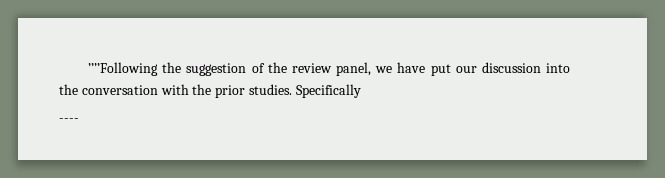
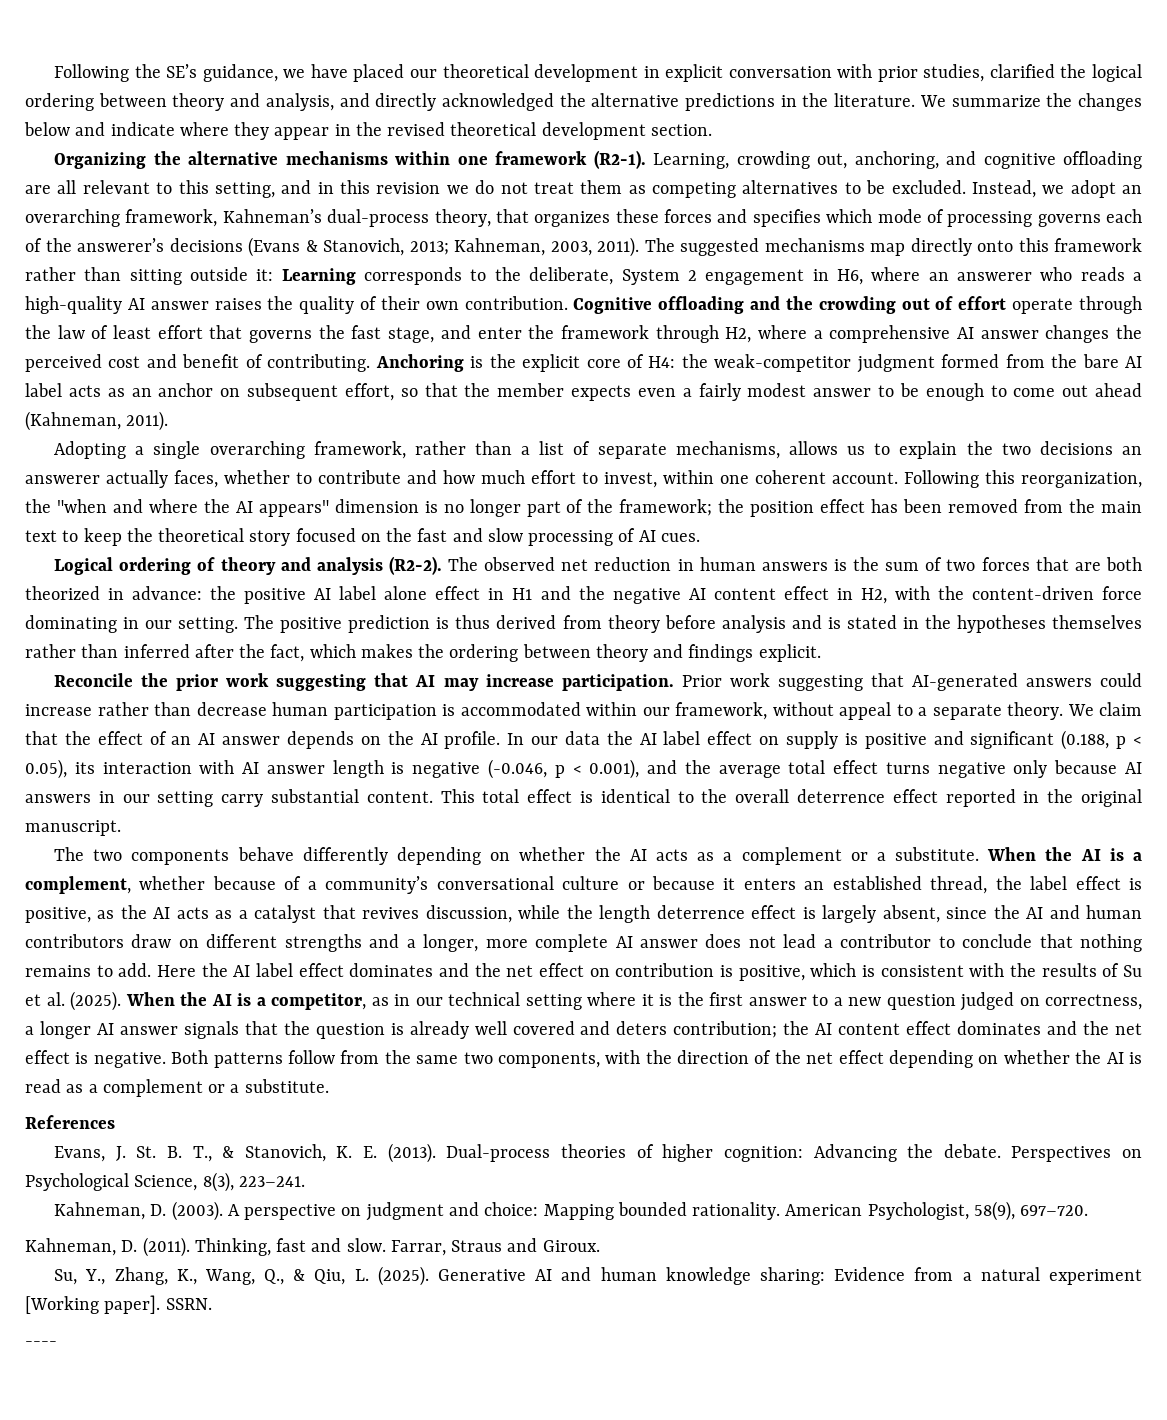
[88,62,570,76] [59,84,361,98] ’’’’Following the suggestion of the review panel, we have put our discussion into the conversation with the prior studies. Specifically -> [54,64,1143,82] [25,93,1143,111] [24,122,712,140] [54,150,1142,169] [25,180,1142,198] [25,209,1142,227] [25,237,1142,257] [25,267,1142,285] [25,296,1143,314] [25,325,1142,343] [25,354,1143,373] [25,383,1142,401] [25,411,169,431] [54,441,1142,459] [25,470,1142,488] [25,499,1142,517] [25,528,700,546] [54,556,1142,575] [25,586,1142,604] [25,615,1142,633] [25,644,821,662] [54,673,1142,691] [25,702,1142,720] [25,730,1143,750] [25,759,1142,779] [25,789,1142,807] [25,820,121,836] [54,847,1142,865] [25,876,1142,894] [25,905,1143,923] [25,934,1143,952] [25,963,1142,981] [25,991,1142,1011] [25,1021,1143,1039] [25,1050,1142,1068] [25,1079,329,1097] [25,1115,115,1129] [54,1143,1142,1163] [25,1172,305,1192] [54,1201,1089,1221] [25,1237,600,1257] [54,1266,1142,1286] [25,1295,212,1314] Following the SE’s guidance, we have placed our theoretical development in explicit conversation with prior studies, clarified the logical ordering between theory and analysis, and directly acknowledged the alternative predictions in the literature. We summarize the changes below and indicate where they appear in the revised theoretical development section. // Organizing the alternative mechanisms within one framework (R2-1). Learning, crowding out, anchoring, and cognitive offloading are all relevant to this setting, and in this revision we do not treat them as competing alternatives to be excluded. Instead, we adopt an overarching framework, Kahneman’s dual-process theory, that organizes these forces and specifies which mode of processing governs each of the answerer’s decisions (Evans & Stanovich, 2013; Kahneman, 2003, 2011). The suggested mechanisms map directly onto this framework rather than sitting outside it: Learning corresponds to the deliberate, System 2 engagement in H6, where an answerer who reads a high-quality AI answer raises the quality of their own contribution. Cognitive offloading and the crowding out of effort operate through the law of least effort that governs the fast stage, and enter the framework through H2, where a comprehensive AI answer changes the perceived cost and benefit of contributing. Anchoring is the explicit core of H4: the weak-competitor judgment formed from the bare AI label acts as an anchor on subsequent effort, so that the member expects even a fairly modest answer to be enough to come out ahead (Kahneman, 2011). // Adopting a single overarching framework, rather than a list of separate mechanisms, allows us to explain the two decisions an answerer actually faces, whether to contribute and how much effort to invest, within one coherent account. Following this reorganization, the "when and where the AI appears" dimension is no longer part of the framework; the position effect has been removed from the main text to keep the theoretical story focused on the fast and slow processing of AI cues. // Logical ordering of theory and analysis (R2-2). The observed net reduction in human answers is the sum of two forces that are both theorized in advance: the positive AI label alone effect in H1 and the negative AI content effect in H2, with the content-driven force dominating in our setting. The positive prediction is thus derived from theory before analysis and is stated in the hypotheses themselves rather than inferred after the fact, which makes the ordering between theory and findings explicit. // Reconcile the prior work suggesting that AI may increase participation. Prior work suggesting that AI-generated answers could increase rather than decrease human participation is accommodated within our framework, without appeal to a separate theory. We claim that the effect of an AI answer depends on the AI profile. In our data the AI label effect on supply is positive and significant (0.188, p < 0.05), its interaction with AI answer length is negative (-0.046, p < 0.001), and the average total effect turns negative only because AI answers in our setting carry substantial content. This total effect is identical to the overall deterrence effect reported in the original manuscript. // The two components behave differently depending on whether the AI acts as a complement or a substitute. When the AI is a complement, whether because of a community’s conversational culture or because it enters an established thread, the label effect is positive, as the AI acts as a catalyst that revives discussion, while the length deterrence effect is largely absent, since the AI and human contributors draw on different strengths and a longer, more complete AI answer does not lead a contributor to conclude that nothing remains to add. Here the AI label effect dominates and the net effect on contribution is positive, which is consistent with the results of Su et al. (2025). When the AI is a competitor, as in our technical setting where it is the first answer to a new question judged on correctness, a longer AI answer signals that the question is already well covered and deters contribution; the AI content effect dominates and the net effect is negative. Both patterns follow from the same two components, with the direction of the net effect depending on whether the AI is read as a complement or a substitute. // References // Evans, J. St. B. T., & Stanovich, K. E. (2013). Dual-process theories of higher cognition: Advancing the debate. Perspectives on Psychological Science, 8(3), 223–241. // Kahneman, D. (2003). A perspective on judgment and choice: Mapping bounded rationality. American Psychologist, 58(9), 697–720. // Kahneman, D. (2011). Thinking, fast and slow. Farrar, Straus and Giroux. // Su, Y., Zhang, K., Wang, Q., & Qiu, L. (2025). Generative AI and human knowledge sharing: Evidence from a natural experiment [Working paper]. SSRN.

